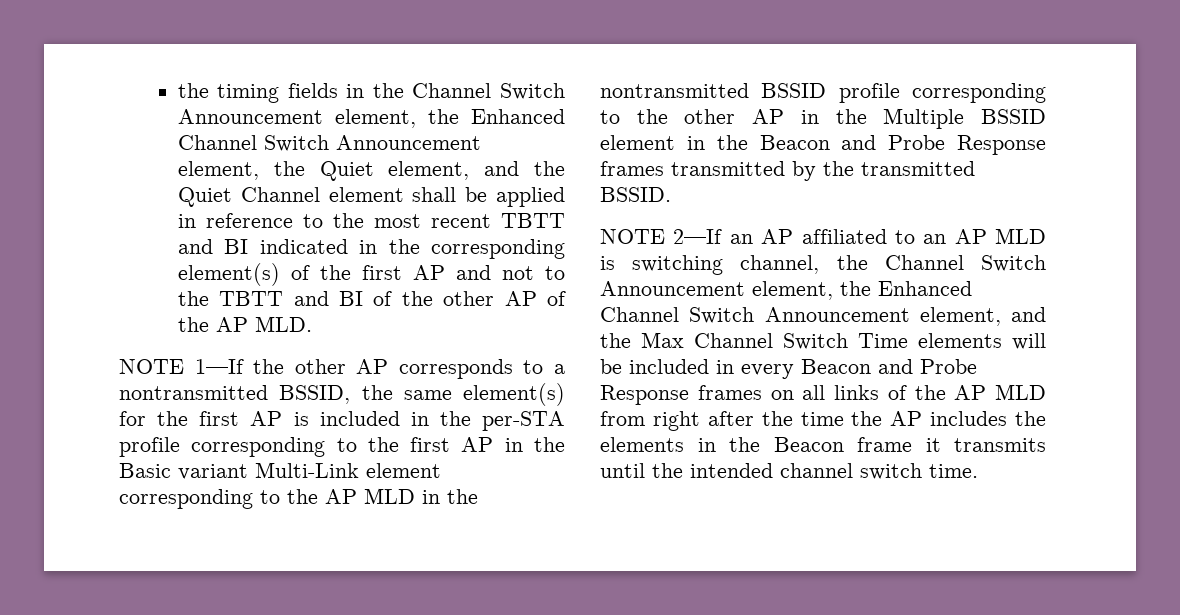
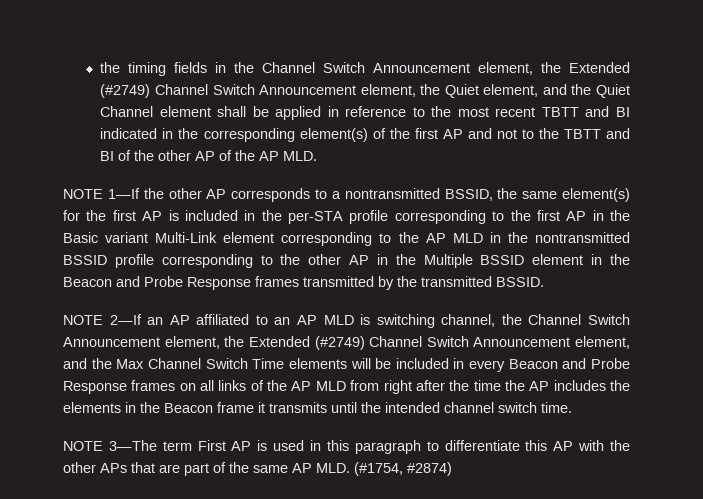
[471,109,565,124] Enhanced -> [569,62,630,73] [100,84,151,98] Extended (#2749)
[878,281,972,296] Enhanced -> [248,336,365,350] Extended (#2749)
(978, 471) none -> [63,440,631,454] [63,462,452,476] // NOTE 3—The term First AP is used in this paragraph to differentiate this AP with the other APs that are part of the same AP MLD. (#1754, #2874)

